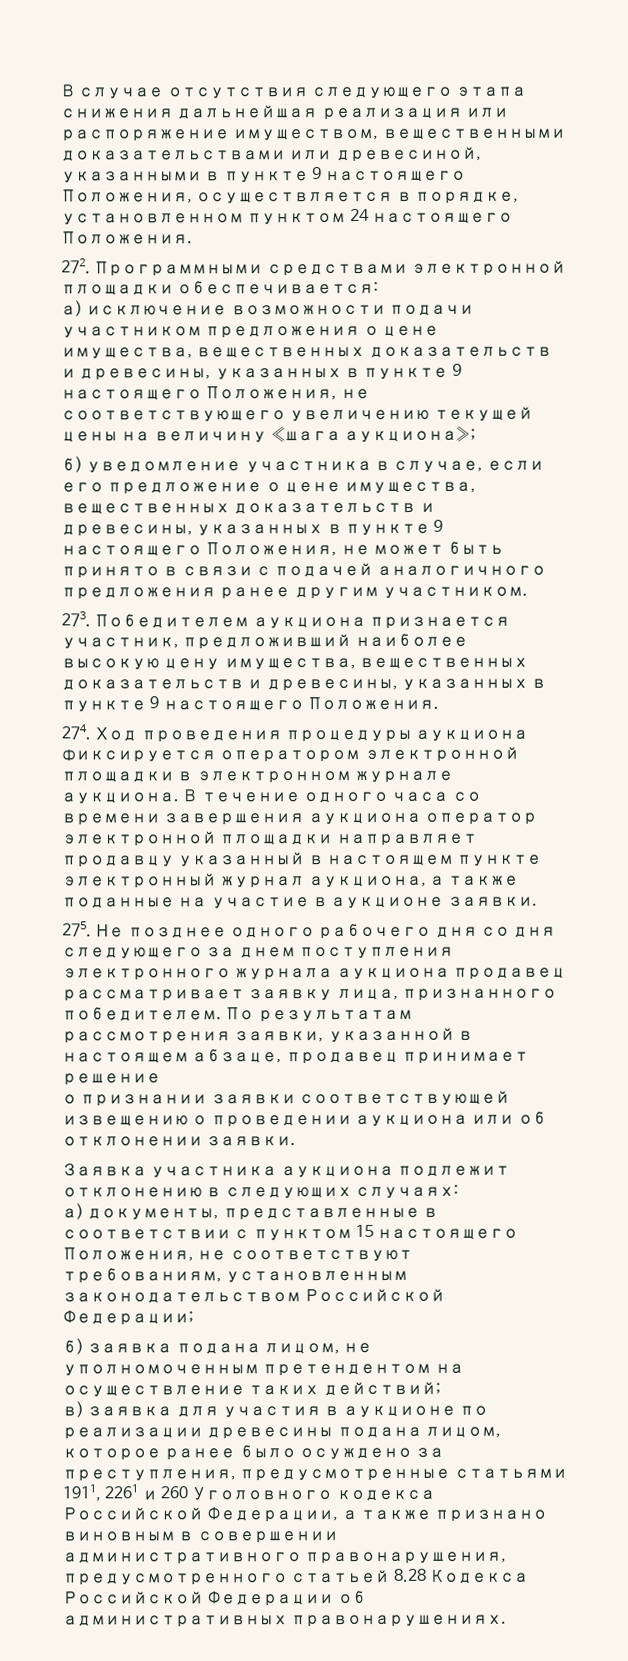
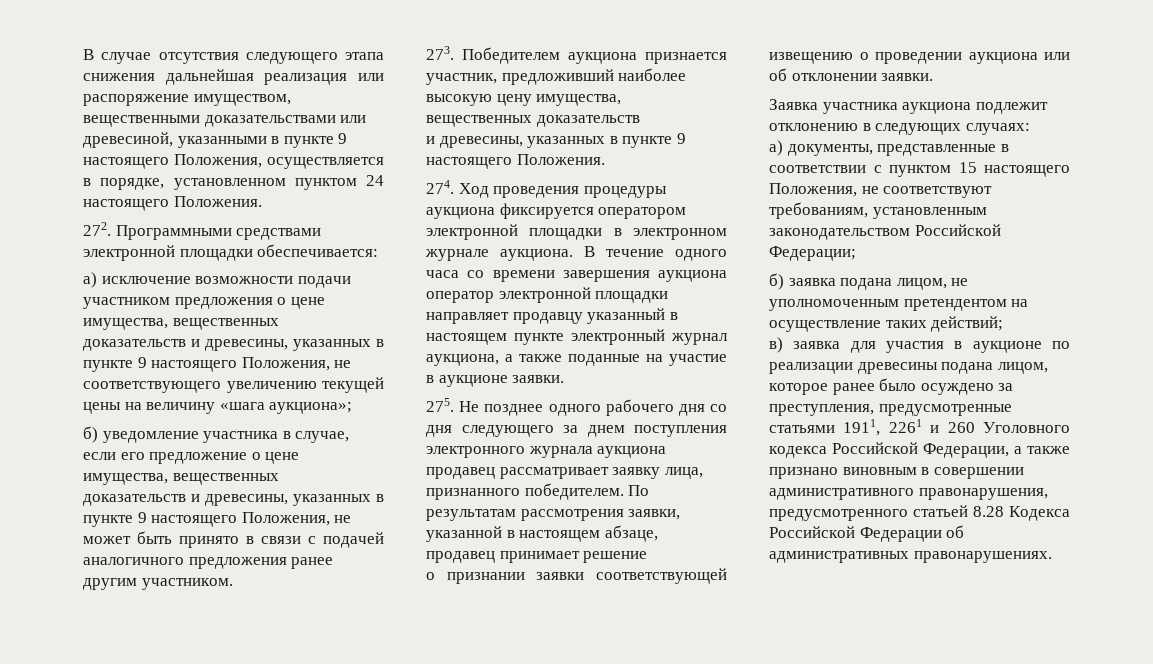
(244, 685) none -> (640, 121) //

